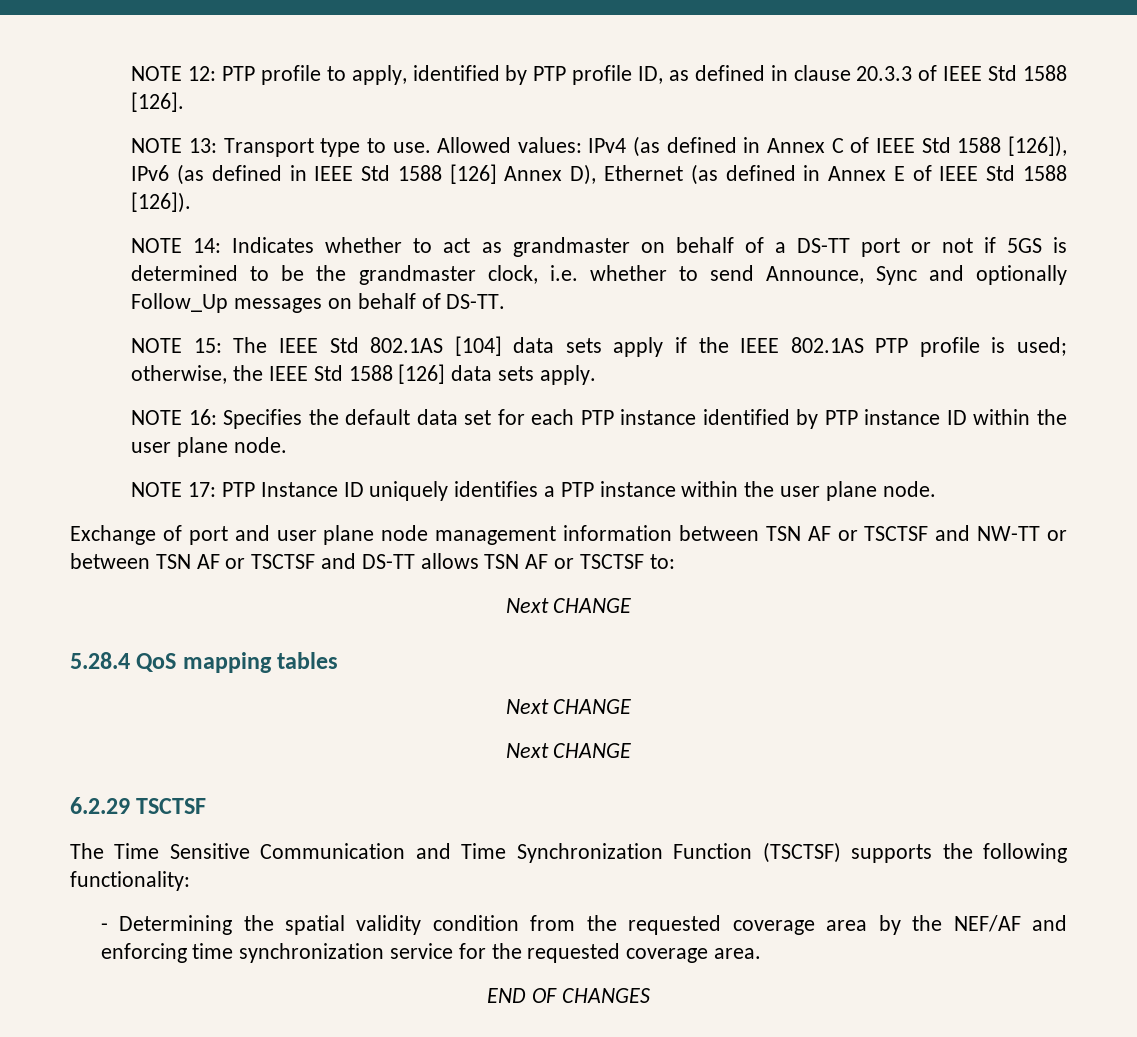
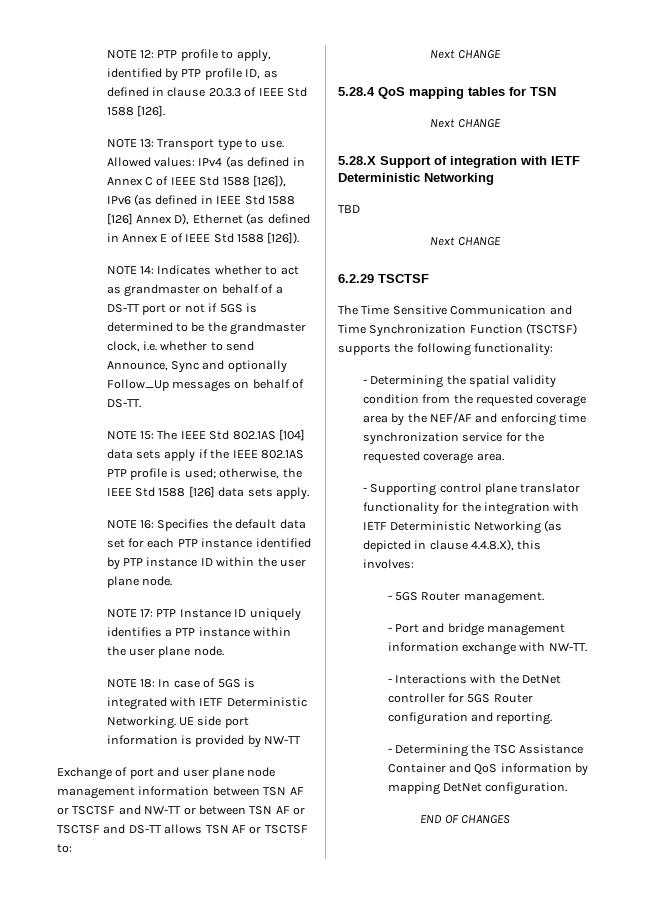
(936, 489) none -> [106,678,255,688] [106,697,307,710] [106,716,249,729] [106,735,302,748] // NOTE 18: In case of 5GS is integrated with IETF Deterministic Networking. UE side port information is provided by NW-TT
[505,699,632,714] // Next CHANGE -> [509,87,556,96] [430,119,501,128] [338,156,580,168] [338,173,494,185] [338,205,360,213] for TSN // Next CHANGE // 5.28.X Support of integration with IETF Deterministic Networking // TBD
(762, 953) none -> [362,483,581,496] [362,502,580,515] [362,520,562,534] [362,539,542,552] [362,559,414,569] [387,592,544,604] [387,623,566,636] [387,642,587,655] [387,674,562,684] [387,693,533,703] [387,712,553,725] [387,744,584,757] [387,763,589,776] [387,782,568,795] // - Supporting control plane translator functionality for the integration with IETF Deterministic Networking (as depicted in clause 4.4.8.X), this involves: // - 5GS Router management. // - Port and bridge management information exchange with NW-TT. // - Interactions with the DetNet controller for 5GS Router configuration and reporting. // - Determining the TSC Assistance Container and QoS information by mapping DetNet configuration.

